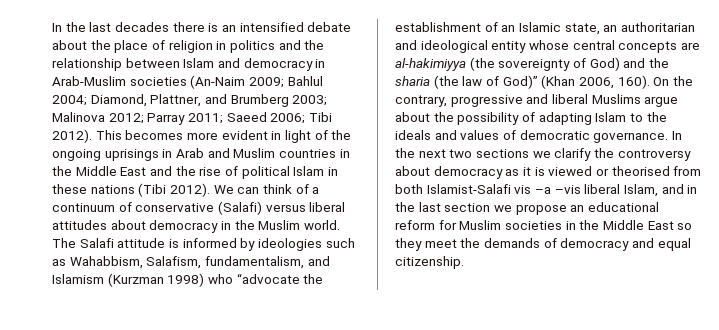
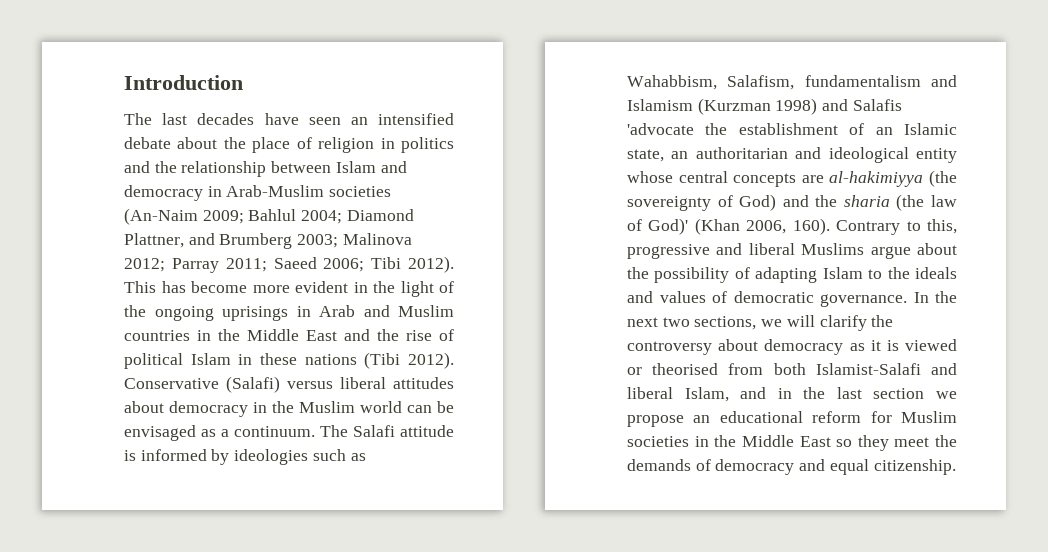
[52,22,219,32] In the last decades there is -> [124,75,243,90] [124,113,341,125] Introduction // The last decades have seen
[90,94,147,107] Diamond, -> [346,209,414,221] Diamond
[125,130,184,140] becomes -> [161,281,247,293] has become
(282, 135) none -> [373,281,395,293] the
[213,184,320,194] [52,202,215,212] We can think of a continuum of conservative -> [124,378,219,389] Conservative
[303,220,340,230] world. -> [360,401,454,413] [124,425,315,441] world can be envisaged as a continuum.
[204,256,304,269] fundamentalism, -> [804,75,921,87] fundamentalism
[207,273,300,284] who “advocate -> [822,99,902,111] [627,123,694,135] and Salafis 'advocate
[502,75,538,89] God)” -> [648,218,689,235] God)'
[653,76,693,86] [395,95,447,107] On the contrary, -> [836,219,957,235] Contrary to this,
[475,149,551,158] sections we -> [694,315,815,330] sections, we will
[514,185,581,194] vis –a –vis -> [931,363,957,375] and

